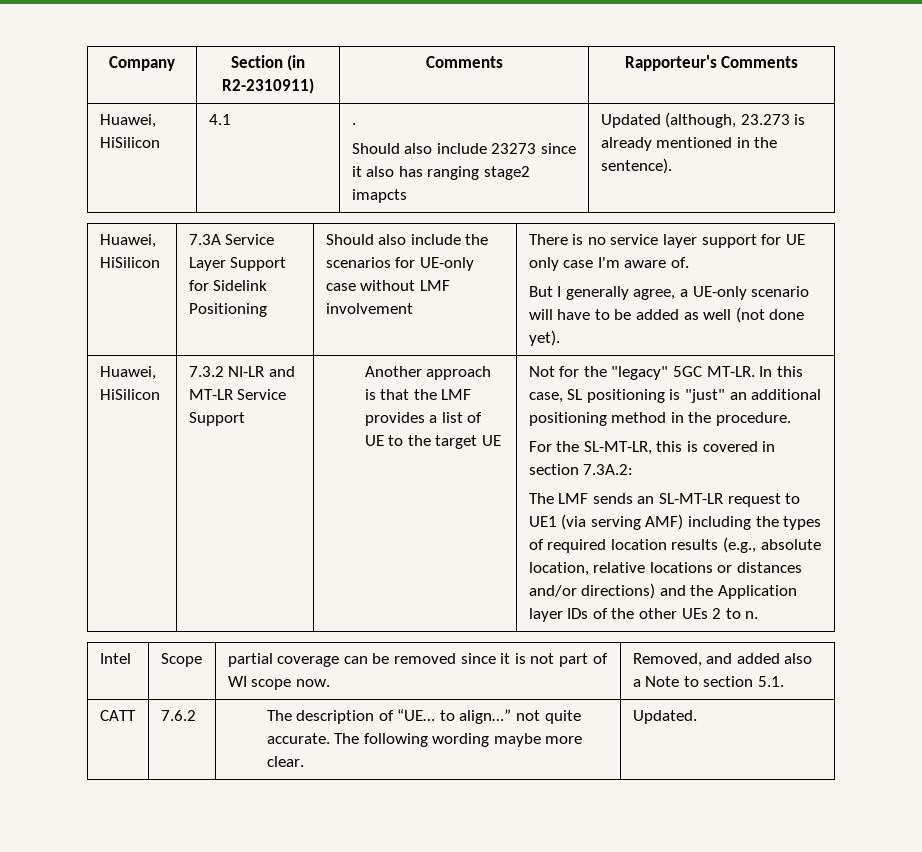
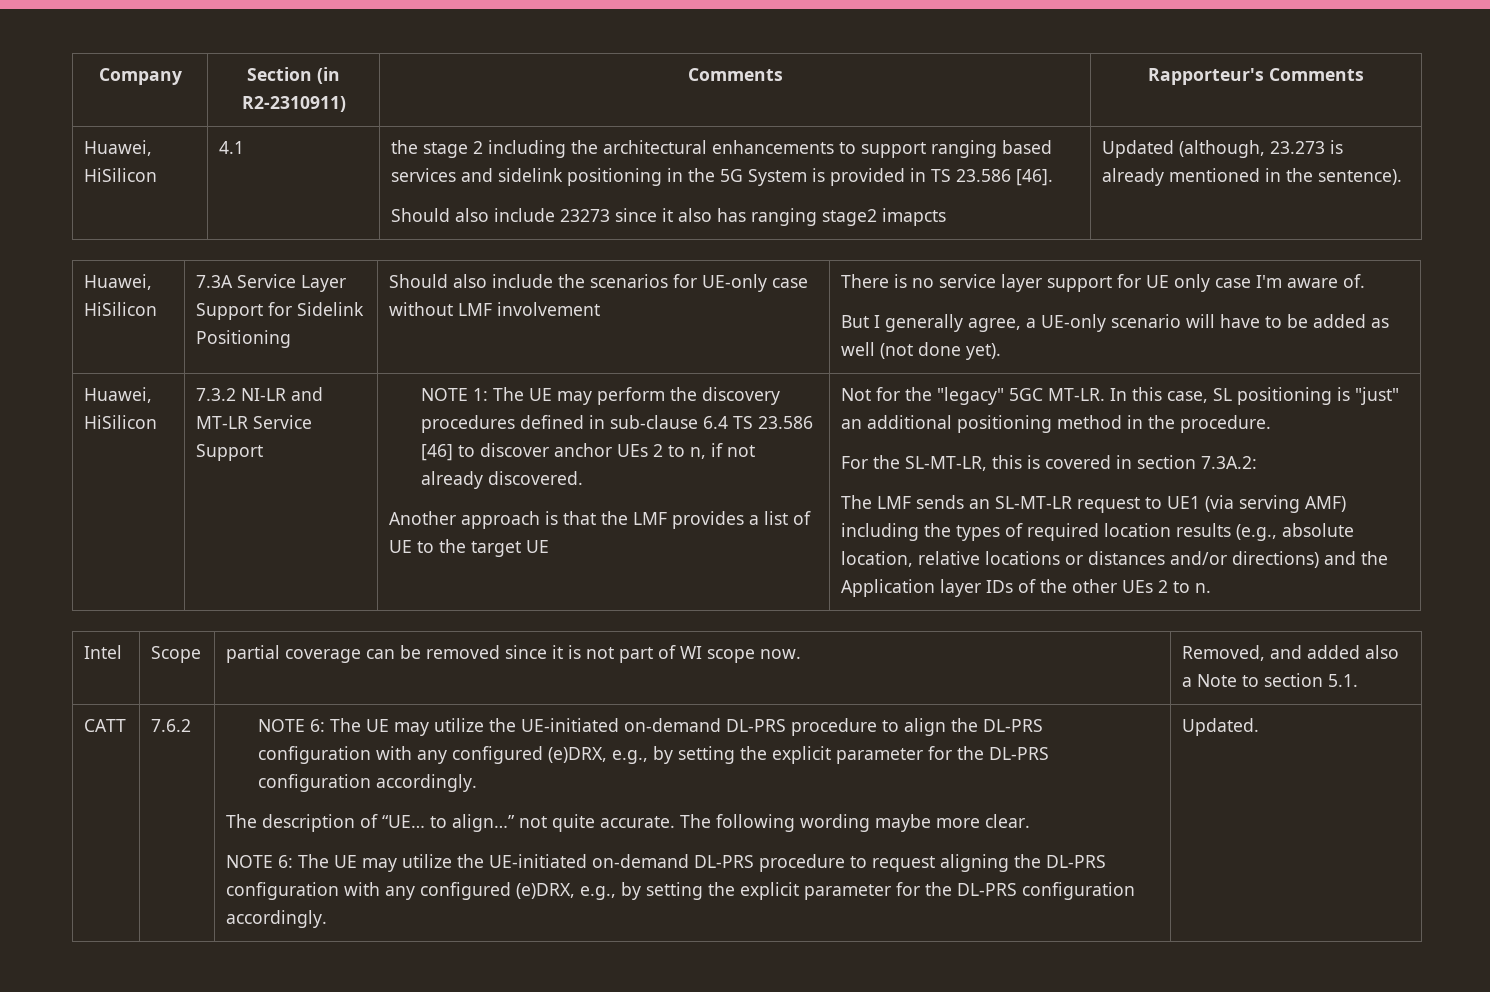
[351,123,356,125] . -> [391,140,1053,158] [391,168,1054,186] the stage 2 including the architectural enhancements to support ranging based services and sidelink positioning in the 5G System is provided in TS 23.586 [46].
(245, 419) none -> [420,387,780,405] [420,415,813,433] [420,443,755,461] [420,471,583,489] NOTE 1: The UE may perform the discovery procedures defined in sub-clause 6.4 TS 23.586 [46] to discover anchor UEs 2 to n, if not already discovered. //
(196, 715) none -> [257,718,1043,736] [257,746,1049,764] [257,774,477,792] NOTE 6: The UE may utilize the UE-initiated on-demand DL-PRS procedure to align the DL-PRS configuration with any configured (e)DRX, e.g., by setting the explicit parameter for the DL-PRS configuration accordingly. //
(304, 761) none -> [226,854,1107,872] [226,882,1136,900] [226,910,328,928] // NOTE 6: The UE may utilize the UE-initiated on-demand DL-PRS procedure to request aligning the DL-PRS configuration with any configured (e)DRX, e.g., by setting the explicit parameter for the DL-PRS configuration accordingly.

